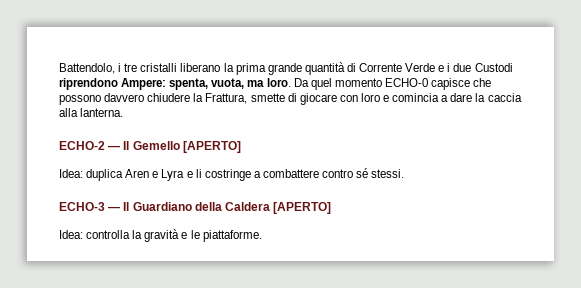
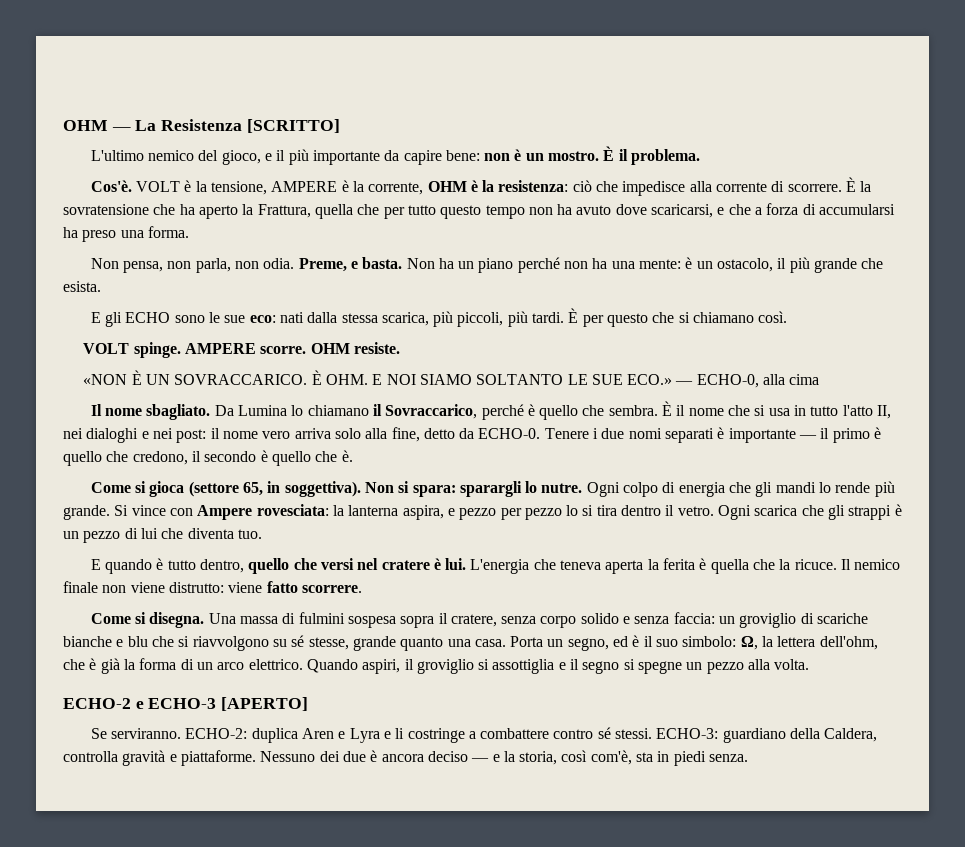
[59,62,513,75] [59,78,492,90] [59,93,522,105] [59,108,124,117] [59,141,241,153] [59,169,83,178] Battendolo, i tre cristalli liberano la prima grande quantità di Corrente Verde e i due Custodi riprendono Ampere: spenta, vuota, ma loro. Da quel momento ECHO-0 capisce che possono davvero chiudere la Frattura, smette di giocare con loro e comincia a dare la caccia alla lanterna. // ECHO-2 — Il Gemello [APERTO] // Idea: -> [63,119,340,133] [90,146,701,165] [90,177,872,196] [63,203,896,219] [63,226,189,242] [90,257,884,273] [63,281,101,292] [90,308,788,327] [83,342,400,358] [83,370,820,388] [90,401,891,420] [63,427,882,443] [63,450,353,466] [90,481,895,497] [63,504,902,520] [63,528,262,543] [90,558,901,574] [63,581,362,593] [90,612,869,628] [63,635,878,651] [63,658,810,674] [63,697,309,711] [90,728,248,739] OHM — La Resistenza [SCRITTO] // L'ultimo nemico del gioco, e il più importante da capire bene: non è un mostro. È il problema. // Cos'è. VOLT è la tensione, AMPERE è la corrente, OHM è la resistenza: ciò che impedisce alla corrente di scorrere. È la sovratensione che ha aperto la Frattura, quella che per tutto questo tempo non ha avuto dove scaricarsi, e che a forza di accumularsi ha preso una forma. // Non pensa, non parla, non odia. Preme, e basta. Non ha un piano perché non ha una mente: è un ostacolo, il più grande che esista. // E gli ECHO sono le sue eco: nati dalla stessa scarica, più piccoli, più tardi. È per questo che si chiamano così. // VOLT spinge. AMPERE scorre. OHM resiste. // «NON È UN SOVRACCARICO. È OHM. E NOI SIAMO SOLTANTO LE SUE ECO.» — ECHO-0, alla cima // Il nome sbagliato. Da Lumina lo chiamano il Sovraccarico, perché è quello che sembra. È il nome che si usa in tutto l'atto II, nei dialoghi e nei post: il nome vero arriva solo alla fine, detto da ECHO-0. Tenere i due nomi separati è importante — il primo è quello che credono, il secondo è quello che è. // Come si gioca (settore 65, in soggettiva). Non si spara: sparargli lo nutre. Ogni colpo di energia che gli mandi lo rende più grande. Si vince con Ampere rovesciata: la lanterna aspira, e pezzo per pezzo lo si tira dentro il vetro. Ogni scarica che gli strappi è un pezzo di lui che diventa tuo. // E quando è tutto dentro, quello che versi nel cratere è lui. L'energia che teneva aperta la ferita è quella che la ricuce. Il nemico finale non viene distrutto: viene fatto scorrere. // Come si disegna. Una massa di fulmini sospesa sopra il cratere, senza corpo solido e senza faccia: un groviglio di scariche bianche e blu che si riavvolgono su sé stesse, grande quanto una casa. Porta un segno, ed è il suo simbolo: Ω, la lettera dell'ohm, che è già la forma di un arco elettrico. Quando aspiri, il groviglio si assottiglia e il segno si spegne un pezzo alla volta. // ECHO-2 e ECHO-3 [APERTO] // Se serviranno. ECHO-2:
[59,202,332,214] [59,229,262,242] // ECHO-3 — Il Guardiano della Caldera [APERTO] // Idea: controlla la gravità e le piattaforme. -> [656,728,878,743] [63,750,749,766] ECHO-3: guardiano della Caldera, controlla gravità e piattaforme. Nessuno dei due è ancora deciso — e la storia, così com'è, sta in piedi senza.

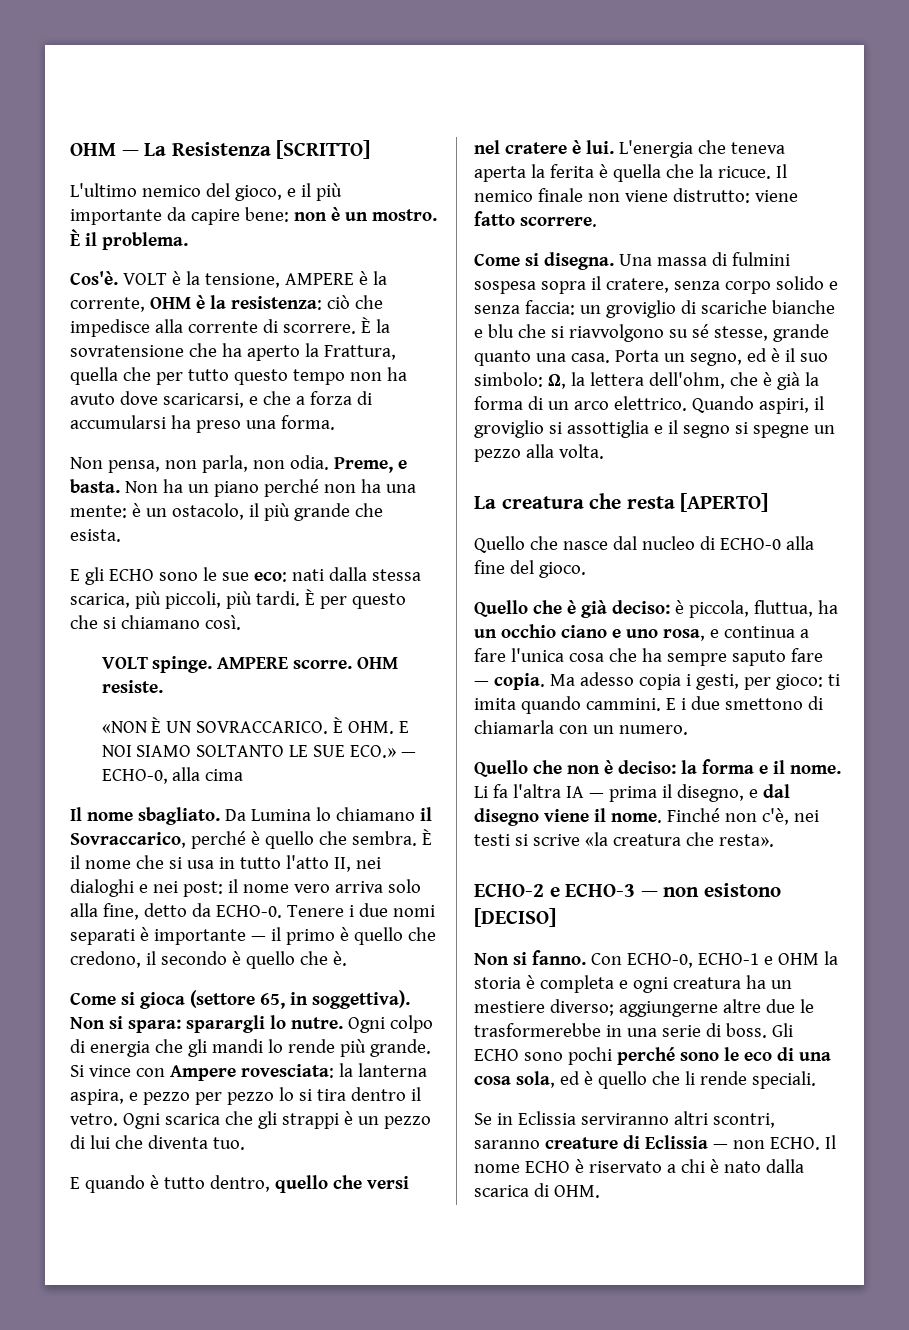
[63,697,309,711] [90,727,878,743] [63,750,749,766] ECHO-2 e ECHO-3 [APERTO] // Se serviranno. ECHO-2: duplica Aren e Lyra e li costringe a combattere contro sé stessi. ECHO-3: guardiano della Caldera, controlla gravità e piattaforme. Nessuno dei due è ancora deciso — e la storia, così com'è, sta in piedi senza. -> [474,493,769,512] [474,536,814,553] [474,560,586,578] [474,600,838,618] [474,624,809,641] [474,648,823,666] [474,672,840,690] [474,696,823,714] [474,720,688,735] [474,759,841,777] [474,784,790,802] [474,808,819,826] [474,832,774,847] [474,883,781,897] [474,908,556,927] [474,950,838,968] [474,975,792,993] [474,999,814,1017] [474,1023,793,1038] [474,1047,831,1065] [474,1071,816,1089] [474,1111,775,1128] [474,1135,836,1150] [474,1159,804,1173] [474,1183,600,1198] La creatura che resta [APERTO] // Quello che nasce dal nucleo di ECHO-0 alla fine del gioco. // Quello che è già deciso: è piccola, fluttua, ha un occhio ciano e uno rosa, e continua a fare l'unica cosa che ha sempre saputo fare — copia. Ma adesso copia i gesti, per gioco: ti imita quando cammini. E i due smettono di chiamarla con un numero. // Quello che non è deciso: la forma e il nome. Li fa l'altra IA — prima il disegno, e dal disegno viene il nome. Finché non c'è, nei testi si scrive «la creatura che resta». // ECHO-2 e ECHO-3 — non esistono [DECISO] // Non si fanno. Con ECHO-0, ECHO-1 e OHM la storia è completa e ogni creatura ha un mestiere diverso; aggiungerne altre due le trasformerebbe in una serie di boss. Gli ECHO sono pochi perché sono le eco di una cosa sola, ed è quello che li rende speciali. // Se in Eclissia serviranno altri scontri, saranno creature di Eclissia — non ECHO. Il nome ECHO è riservato a chi è nato dalla scarica di OHM.

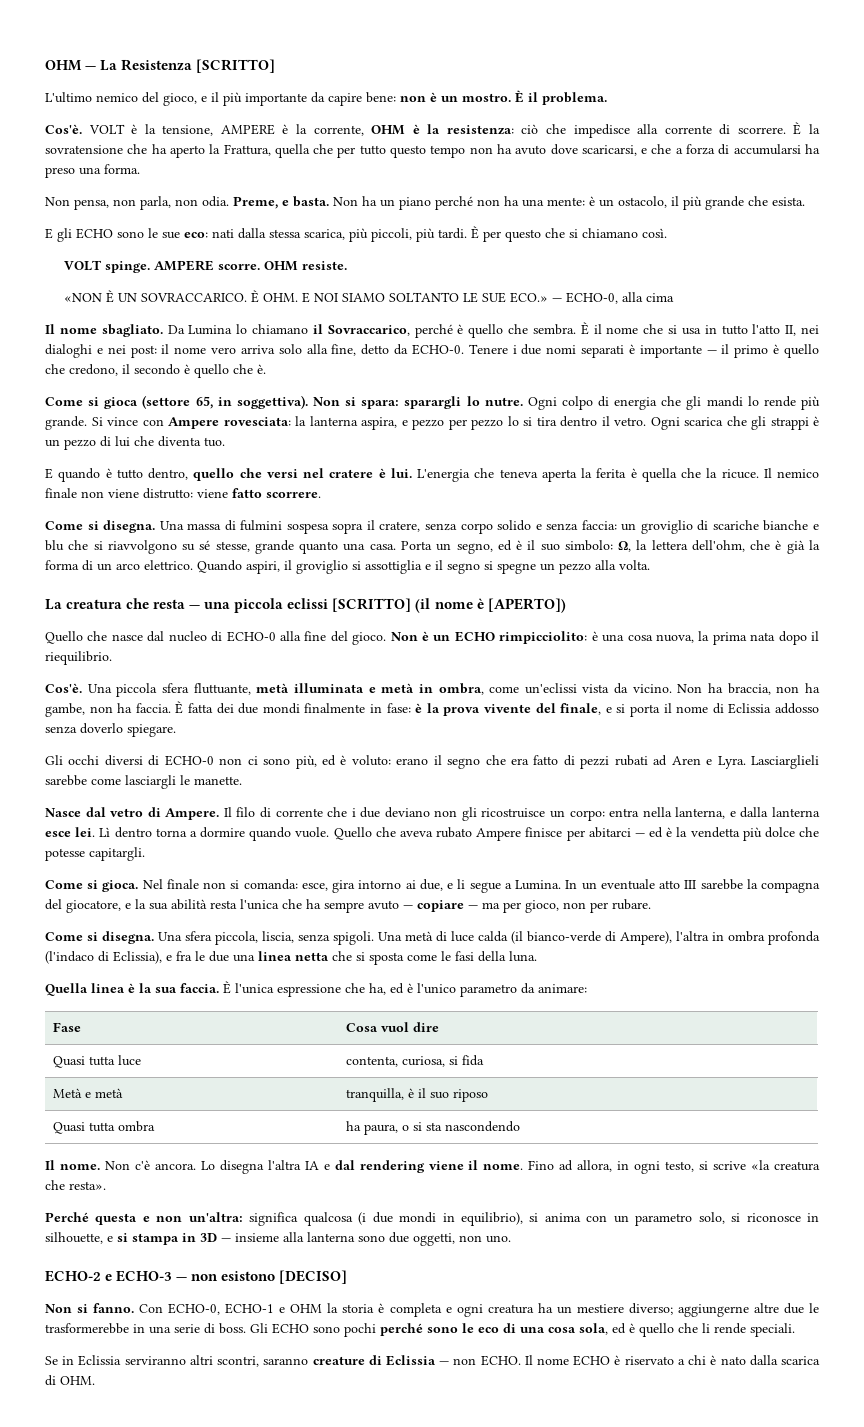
[680,493,769,512] [APERTO] -> [189,598,566,613] — una piccola eclissi [SCRITTO] (il nome è [APERTO])
[474,600,838,618] [474,624,809,641] [474,648,823,666] [474,672,840,690] [474,696,823,714] [474,720,688,735] [474,759,841,777] [474,784,744,802] // Quello che è già deciso: è piccola, fluttua, ha un occhio ciano e uno rosa, e continua a fare l'unica cosa che ha sempre saputo fare — copia. Ma adesso copia i gesti, per gioco: ti imita quando cammini. E i due smettono di chiamarla con un numero. // Quello che non è deciso: la forma e il nome. Li fa l'altra IA — prima il disegno, -> [390,631,819,645] [45,651,112,665] [45,683,820,697] [45,701,820,717] [45,723,176,737] [45,755,820,769] [45,775,242,789] [45,807,821,821] [45,827,819,841] [45,847,145,861] [45,879,821,893] [45,899,651,913] [45,931,820,945] [45,951,537,965] [45,981,587,997] [52,1022,81,1032] [345,1022,439,1032] [52,1055,141,1068] [345,1055,484,1067] [52,1088,123,1098] [345,1088,488,1102] [52,1121,155,1134] [345,1121,520,1135] [45,1160,319,1174] Non è un ECHO rimpicciolito: è una cosa nuova, la prima nata dopo il riequilibrio. // Cos'è. Una piccola sfera fluttuante, metà illuminata e metà in ombra, come un'eclissi vista da vicino. Non ha braccia, non ha gambe, non ha faccia. È fatta dei due mondi finalmente in fase: è la prova vivente del finale, e si porta il nome di Eclissia addosso senza doverlo spiegare. // Gli occhi diversi di ECHO-0 non ci sono più, ed è voluto: erano il segno che era fatto di pezzi rubati ad Aren e Lyra. Lasciarglieli sarebbe come lasciargli le manette. // Nasce dal vetro di Ampere. Il filo di corrente che i due deviano non gli ricostruisce un corpo: entra nella lanterna, e dalla lanterna esce lei. Lì dentro torna a dormire quando vuole. Quello che aveva rubato Ampere finisce per abitarci — ed è la vendetta più dolce che potesse capitargli. // Come si gioca. Nel finale non si comanda: esce, gira intorno ai due, e li segue a Lumina. In un eventuale atto III sarebbe la compagna del giocatore, e la sua abilità resta l'unica che ha sempre avuto — copiare — ma per gioco, non per rubare. // Come si disegna. Una sfera piccola, liscia, senza spigoli. Una metà di luce calda (il bianco-verde di Ampere), l'altra in ombra profonda (l'indaco di Eclissia), e fra le due una linea netta che si sposta come le fasi della luna. // Quella linea è la sua faccia. È l'unica espressione che ha, ed è l'unico parametro da animare: // Fase | Cosa vuol dire // Quasi tutta luce | contenta, curiosa, si fida // Metà e metà | tranquilla, è il suo riposo // Quasi tutta ombra | ha paura, o si sta nascondendo // Il nome. Non c'è ancora. Lo disegna l'altra IA
[474,808,539,826] disegno -> [359,1160,425,1173] rendering
[666,808,819,825] [474,834,510,846] Finché non c'è, nei testi -> [528,1160,695,1174] Fino ad allora, in ogni testo,
(774, 840) none -> [45,1212,820,1226] [45,1232,511,1246] // Perché questa e non un'altra: significa qualcosa (i due mondi in equilibrio), si anima con un parametro solo, si riconosce in silhouette, e si stampa in 3D — insieme alla lanterna sono due oggetti, non uno.

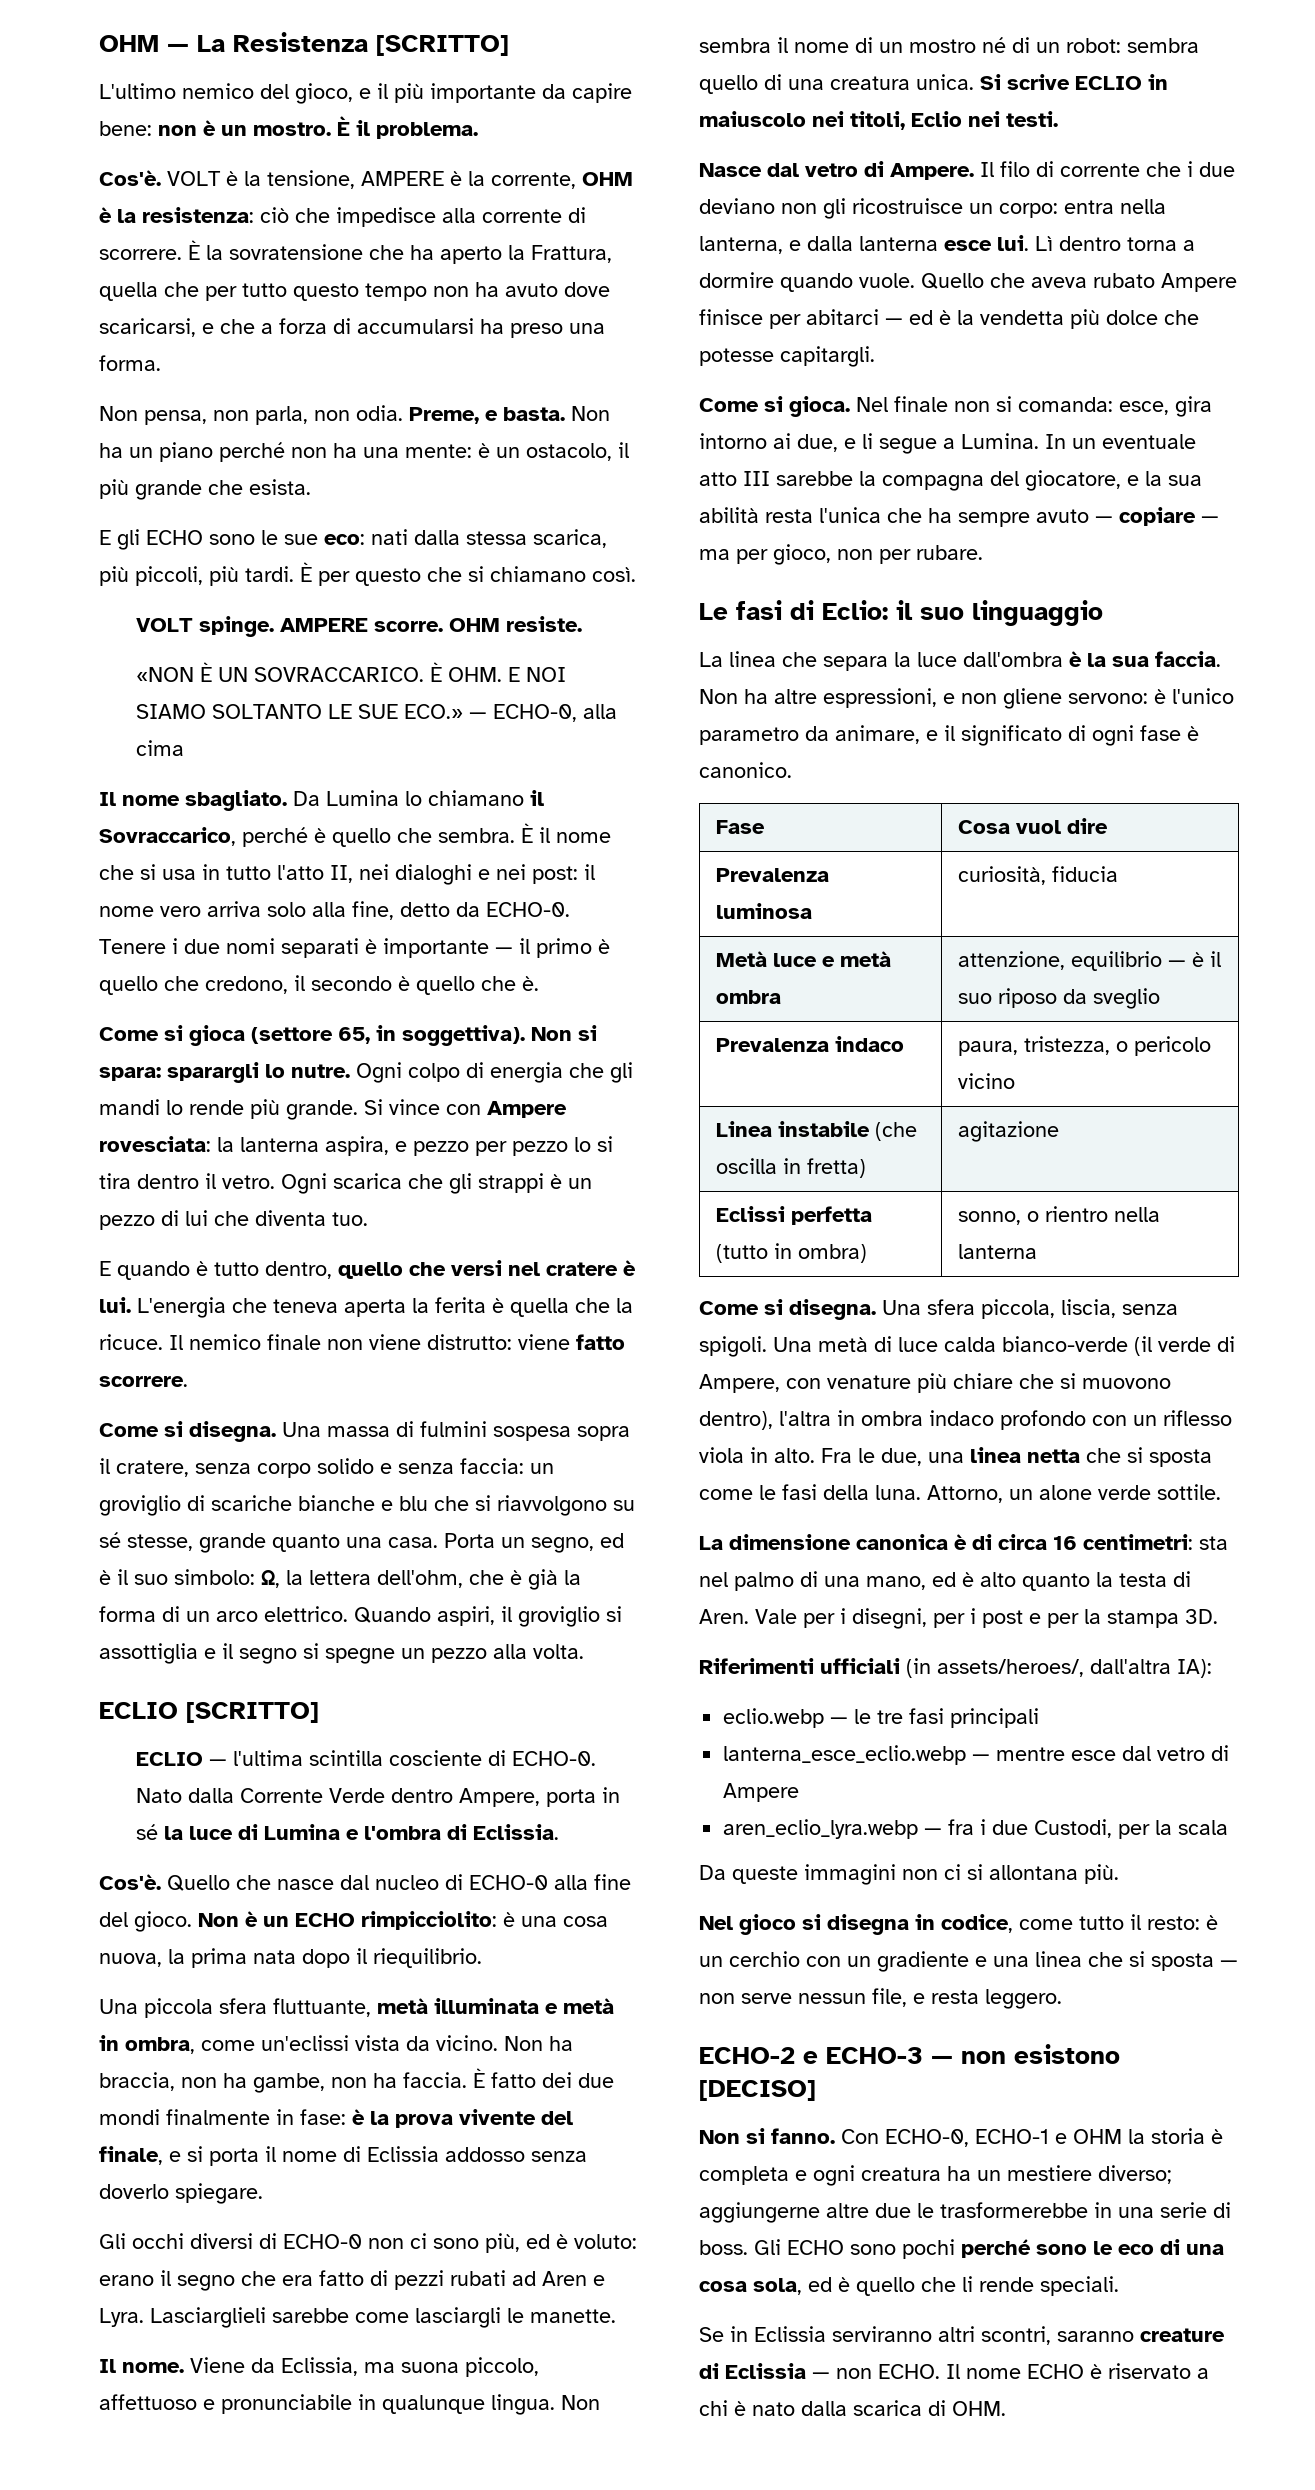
[45,598,566,613] La creatura che resta — una piccola eclissi [SCRITTO] (il nome è [APERTO]) // -> [99,1702,319,1723] [135,1750,596,1766] [135,1787,620,1807] [135,1824,559,1840] [99,1874,161,1890] ECLIO [SCRITTO] // ECLIO — l'ultima scintilla cosciente di ECHO-0. Nato dalla Corrente Verde dentro Ampere, porta in sé la luce di Lumina e l'ombra di Eclissia. // Cos'è.
[45,683,82,693] Cos'è. -> (482, 1958) none
[187,703,213,713] fatta -> [491,2072,536,2088] fatto
(242, 780) none -> [99,2357,539,2377] [99,2394,600,2415] [699,37,1199,53] [699,74,1168,94] [699,111,1058,130] // Il nome. Viene da Eclissia, ma suona piccolo, affettuoso e pronunciabile in qualunque lingua. Non sembra il nome di un mostro né di un robot: sembra quello di una creatura unica. Si scrive ECLIO in maiuscolo nei titoli, Eclio nei testi.
[75,827,96,837] lei. -> [997,235,1029,251] lui.
(651, 904) none -> [699,600,1103,626] [699,651,1221,671] [699,688,1234,709] [699,725,1199,746] [699,762,792,778] [715,820,765,834] [957,818,1108,834] [715,868,829,882] [715,903,812,919] [957,866,1118,885] [715,951,891,967] [715,990,781,1004] [957,951,1221,971] [957,988,1160,1009] [715,1036,904,1052] [957,1036,1211,1056] [957,1073,1015,1089] [715,1121,917,1141] [715,1158,866,1178] [957,1121,1059,1142] [715,1206,872,1225] [715,1243,867,1263] [957,1206,1160,1225] [957,1244,1037,1259] // Le fasi di Eclio: il suo linguaggio // La linea che separa la luce dall'ombra è la sua faccia. Non ha altre espressioni, e non gliene servono: è l'unico parametro da animare, e il significato di ogni fase è canonico. // Fase | Cosa vuol dire // Prevalenza luminosa | curiosità, fiducia // Metà luce e metà ombra | attenzione, equilibrio — è il suo riposo da sveglio // Prevalenza indaco | paura, tristezza, o pericolo vicino // Linea instabile (che oscilla in fretta) | agitazione // Eclissi perfetta (tutto in ombra) | sonno, o rientro nella lanterna
[511,931,820,945] [45,951,229,964] (il bianco-verde di Ampere), l'altra in ombra profonda (l'indaco di Eclissia), e fra le due -> [1002,1336,1235,1356] [699,1373,1171,1393] [699,1410,1232,1430] [699,1447,922,1466] bianco-verde (il verde di Ampere, con venature più chiare che si muovono dentro), l'altra in ombra indaco profondo con un riflesso viola in alto. Fra le due,
[45,981,587,997] [52,1022,81,1032] [345,1022,439,1032] [52,1055,141,1068] [345,1055,484,1067] [52,1088,123,1098] [345,1088,488,1102] [52,1121,155,1134] [345,1121,520,1135] [45,1160,821,1174] [45,1180,106,1190] [45,1212,820,1226] [45,1232,511,1246] // Quella linea è la sua faccia. È l'unica espressione che ha, ed è l'unico parametro da animare: // Fase | Cosa vuol dire // Quasi tutta luce | contenta, curiosa, si fida // Metà e metà | tranquilla, è il suo riposo // Quasi tutta ombra | ha paura, o si sta nascondendo // Il nome. Non c'è ancora. Lo disegna l'altra IA e dal rendering viene il nome. Fino ad allora, in ogni testo, si scrive «la creatura che resta». // Perché questa e non un'altra: significa qualcosa (i due mondi in equilibrio), si anima con un parametro solo, si riconosce in silhouette, e si stampa in 3D — insieme alla lanterna sono due oggetti, non uno. -> [927,1484,1221,1503] [699,1534,1228,1550] [699,1571,1191,1591] [699,1608,1218,1629] [699,1658,1212,1678] [723,1708,1040,1728] [723,1745,1230,1765] [723,1783,800,1802] [723,1819,1229,1839] [699,1864,1119,1885] [699,1914,1218,1935] [699,1951,1238,1972] [699,1988,1062,2009] Attorno, un alone verde sottile. // La dimensione canonica è di circa 16 centimetri: sta nel palmo di una mano, ed è alto quanto la testa di Aren. Vale per i disegni, per i post e per la stampa 3D. // Riferimenti ufficiali (in assets/heroes/, dall'altra IA): // eclio.webp — le tre fasi principali // lanterna_esce_eclio.webp — mentre esce dal vetro di Ampere // aren_eclio_lyra.webp — fra i due Custodi, per la scala // Da queste immagini non ci si allontana più. // Nel gioco si disegna in codice, come tutto il resto: è un cerchio con un gradiente e una linea che si sposta — non serve nessun file, e resta leggero.

